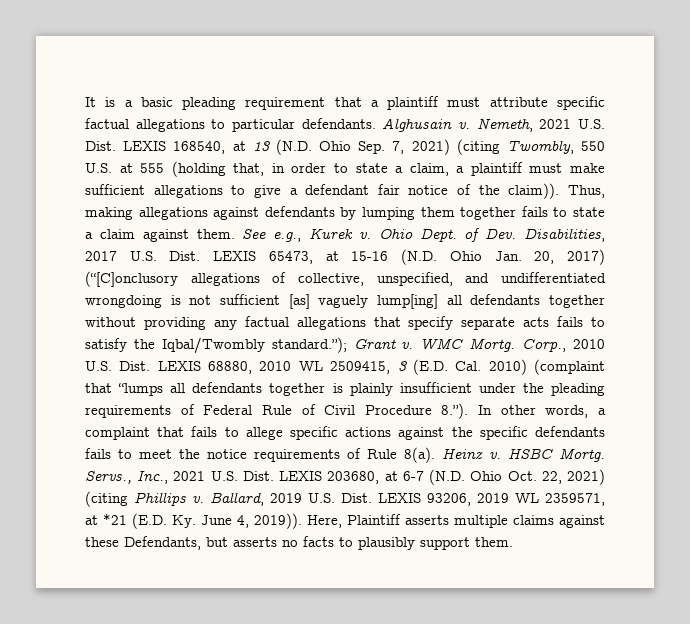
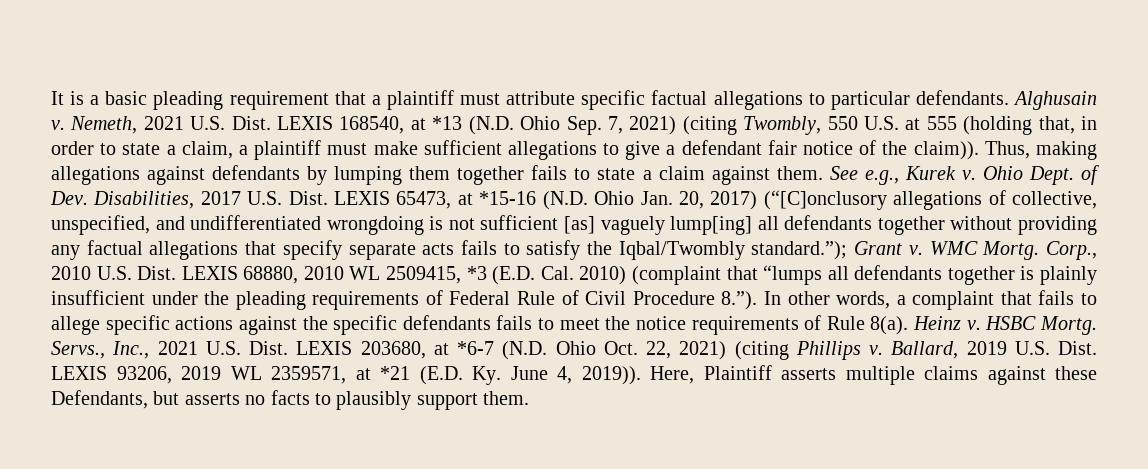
[252,141,270,151] 13 -> [432,116,463,130] *13
[351,251,389,261] 15-16 -> [479,191,537,205] *15-16
[397,361,407,371] 3 -> [466,266,487,280] *3
[402,471,424,481] 6-7 -> [457,341,494,355] *6-7

